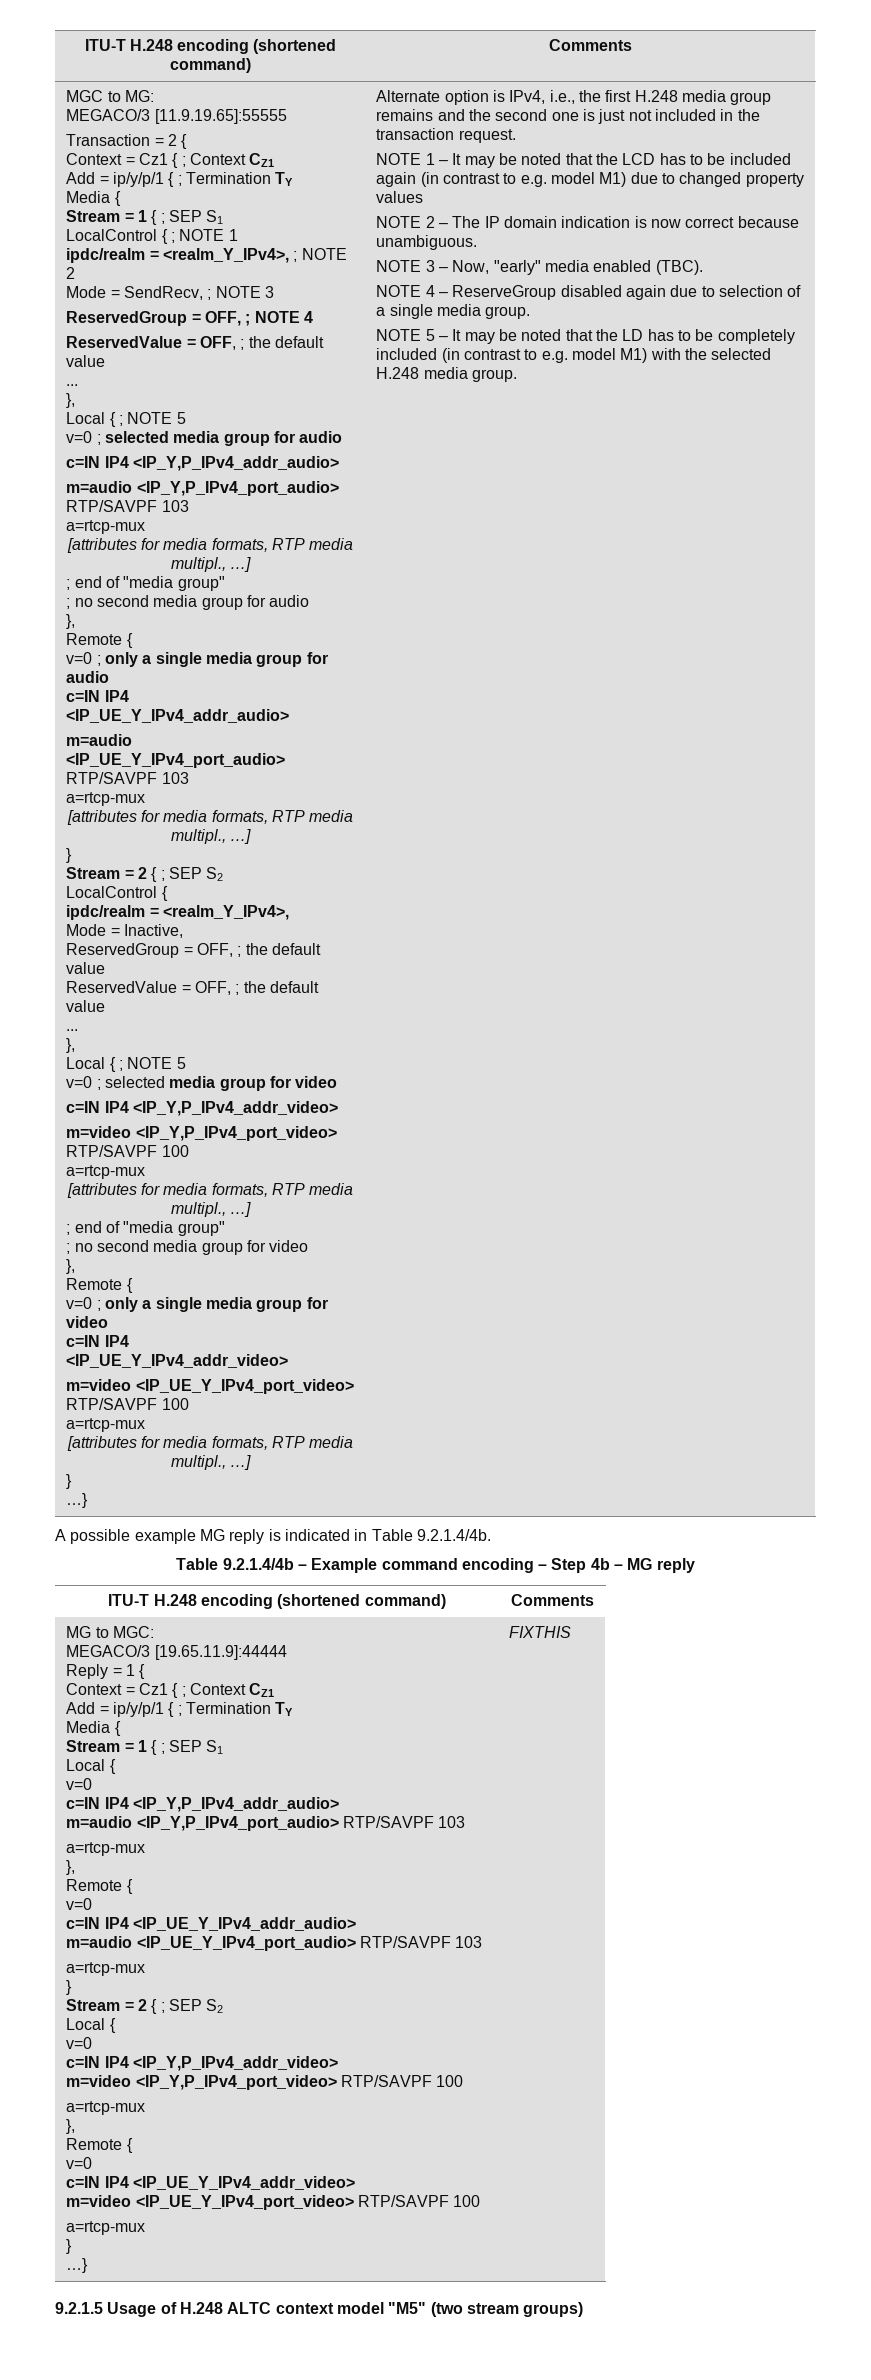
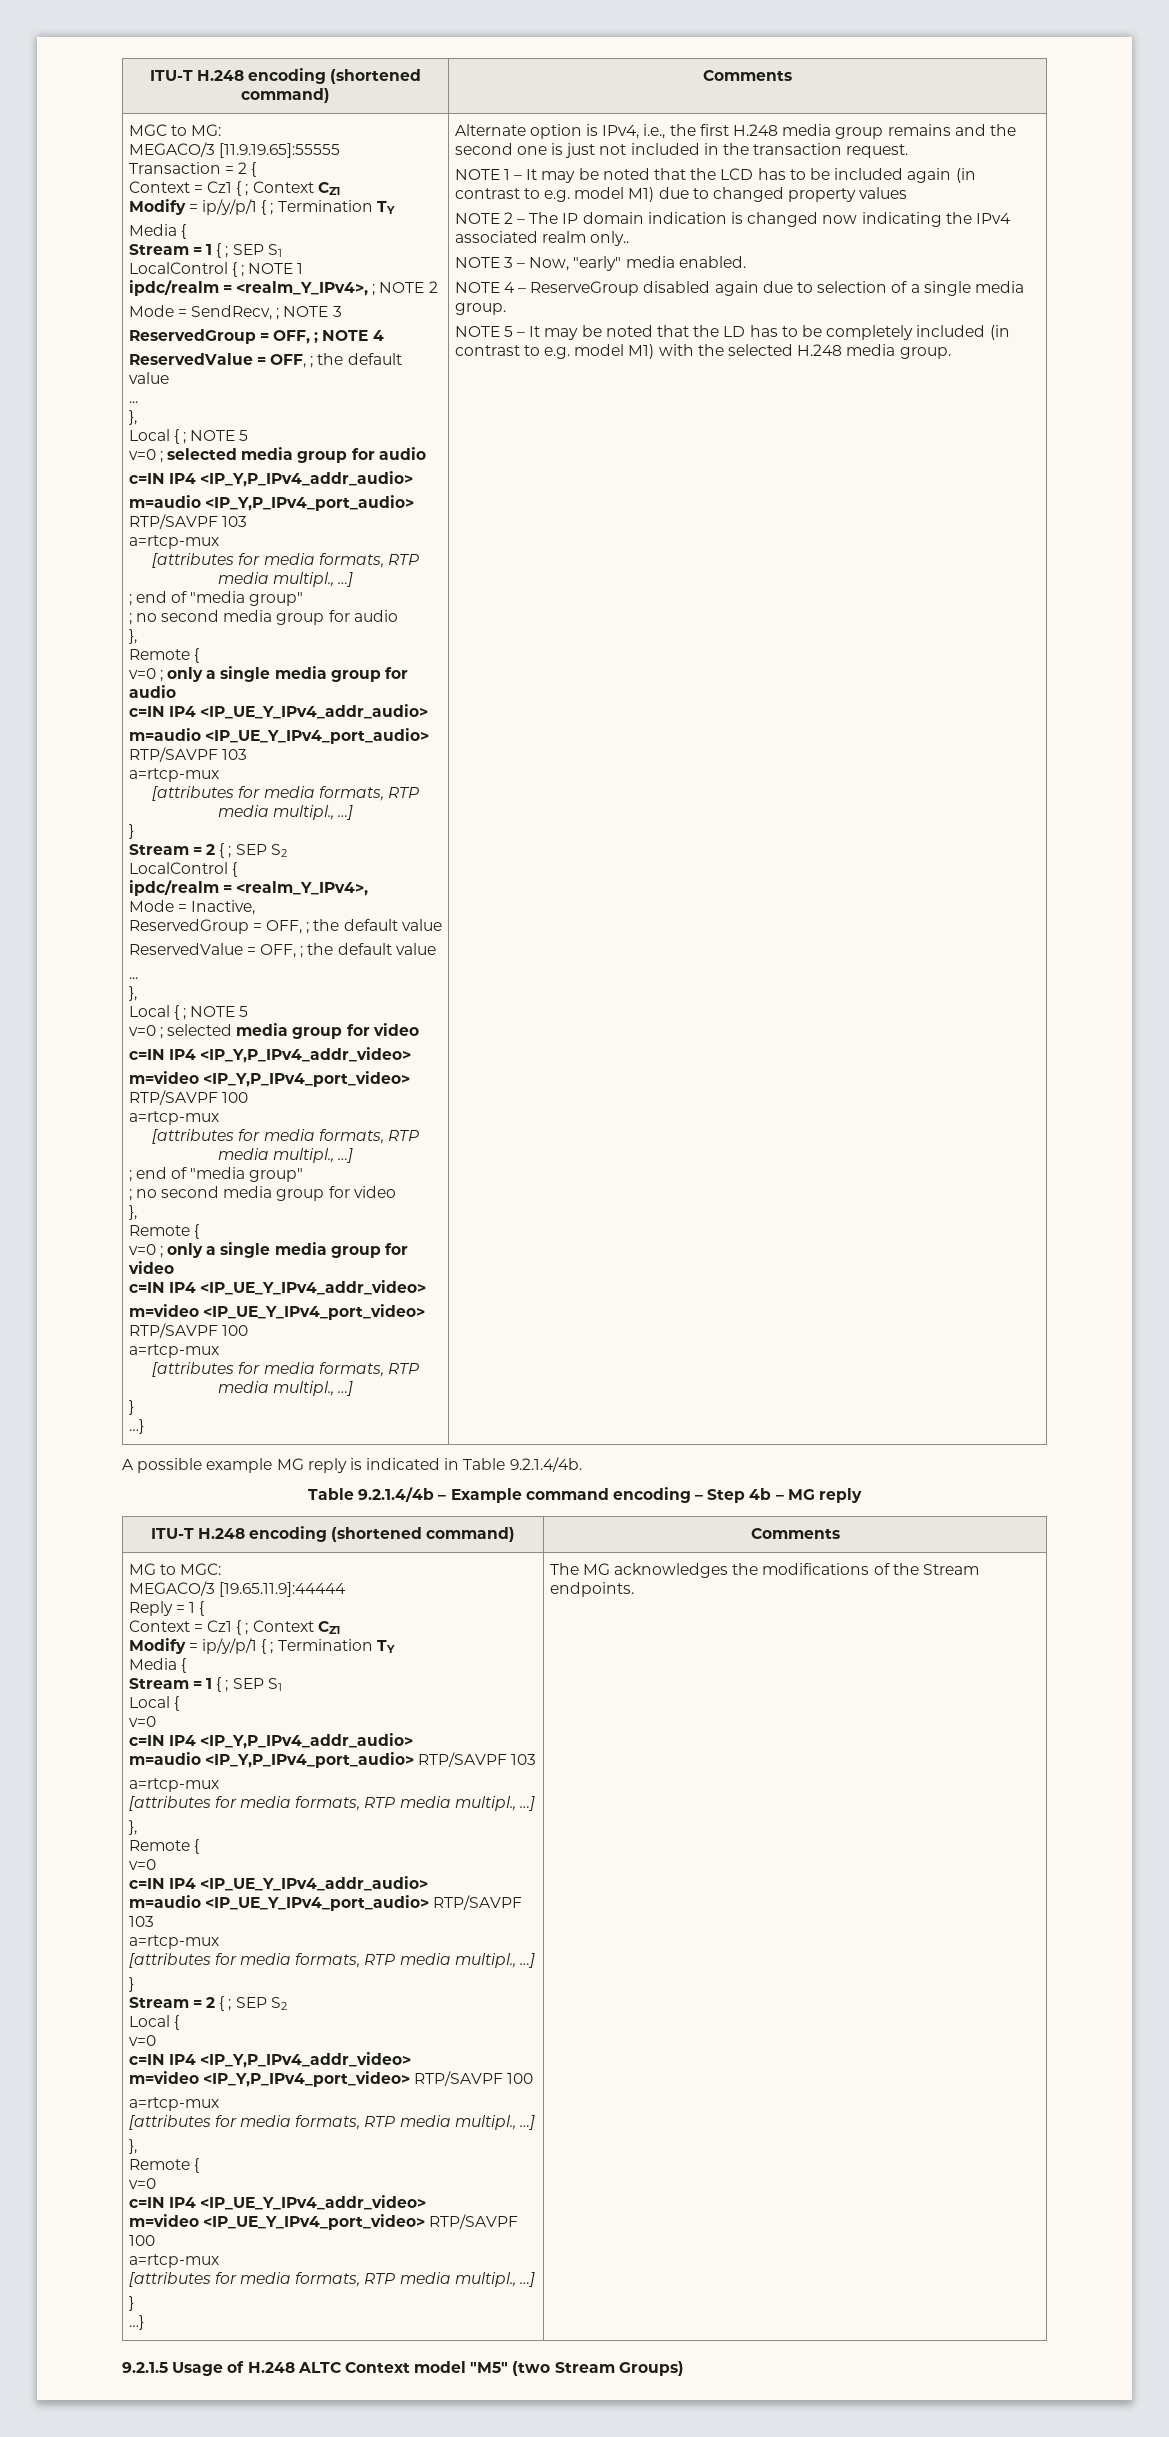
[66,172,96,184] Add -> [128,199,186,215] Modify
[650,216,799,228] [376,235,478,250] now correct because unambiguous. -> [747,212,1011,227] [454,231,630,246] changed now indicating the IPv4 associated realm only..
[593,260,703,275] enabled (TBC). -> [678,256,746,268] enabled.
[66,1702,96,1714] Add -> [128,1638,186,1654] Modify
(146, 1849) none -> [128,1796,536,1811] // [attributes for media formats, RTP media multipl., …]
(146, 1969) none -> [128,1953,536,1968] // [attributes for media formats, RTP media multipl., …]
(146, 2108) none -> [128,2115,536,2130] // [attributes for media formats, RTP media multipl., …]
[66,2239,73,2254] [66,2258,89,2273] [509,1626,572,1638] } // …} | FIXTHIS -> [128,2272,536,2287] [128,2296,134,2311] [128,2315,144,2330] [549,1563,980,1578] [549,1582,634,1597] [attributes for media formats, RTP media multipl., …] // } // …} | The MG acknowledges the modifications of the Stream endpoints.
[275,2303,334,2314] context -> [344,2362,410,2373] Context
[466,2302,584,2317] stream groups) -> [554,2361,684,2376] Stream Groups)

